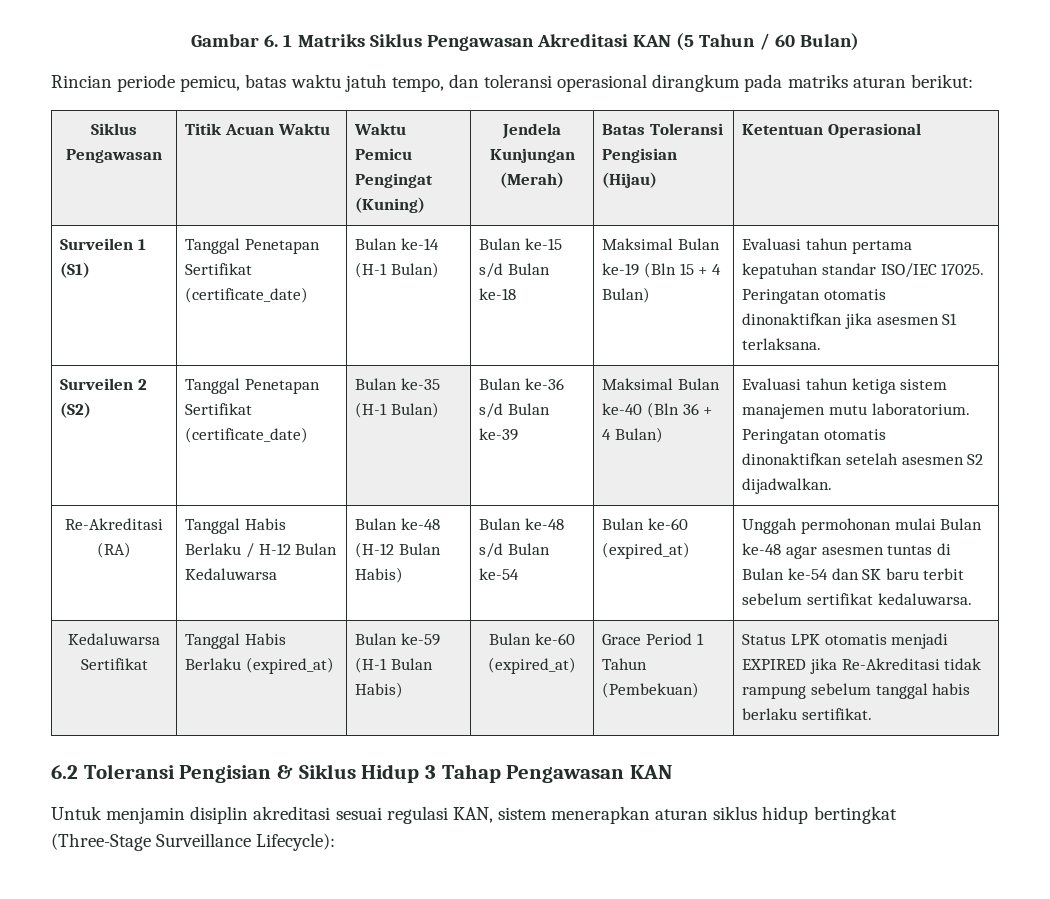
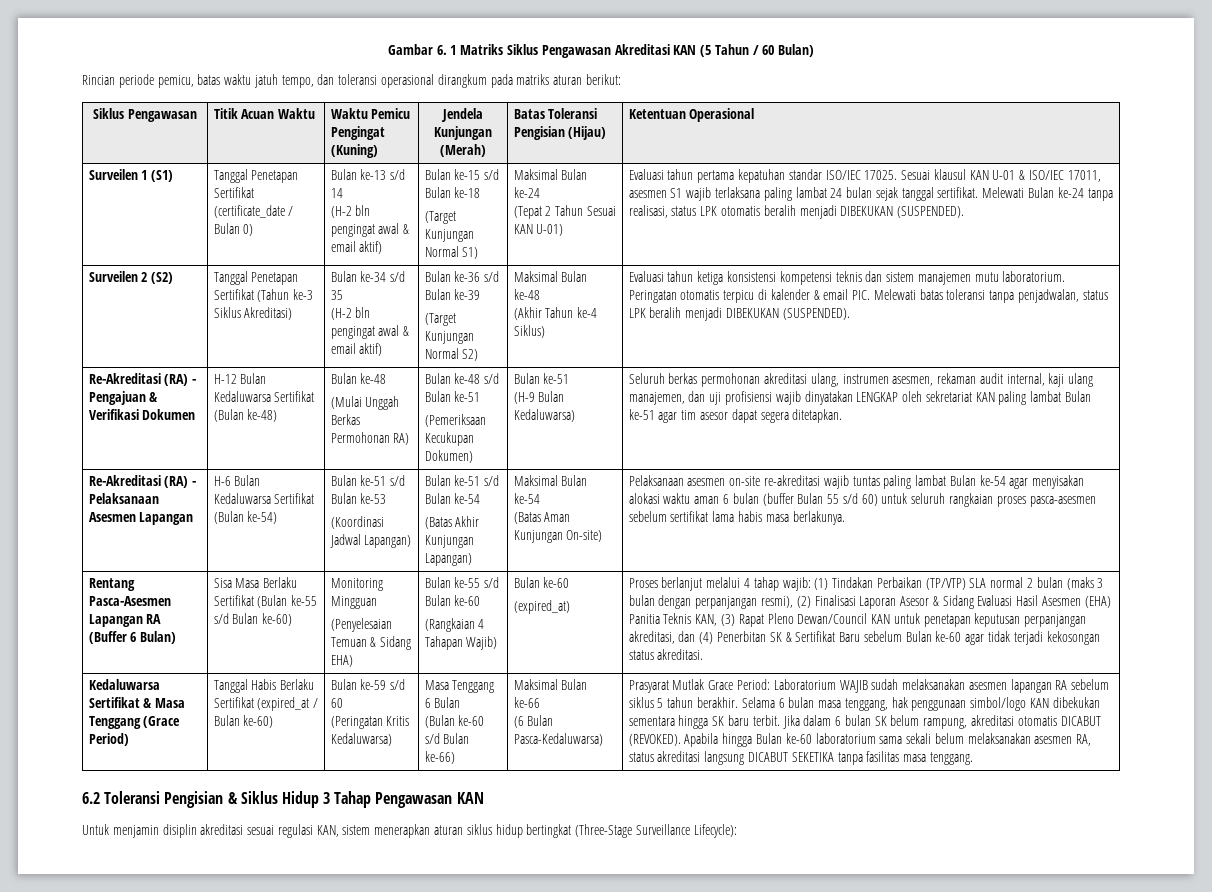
[185,287,309,303] [355,238,440,250] [355,262,440,278] (certificate_date) | Bulan ke-14 (H-1 Bulan) -> [213,205,294,218] [213,223,254,236] [330,169,406,180] [330,188,343,198] [330,205,371,218] [330,223,410,237] [330,241,383,254] (certificate_date / Bulan 0) | Bulan ke-13 s/d 14 // (H-2 bln pengingat awal & email aktif)
[602,238,721,250] [602,262,721,278] [602,287,651,303] | Maksimal Bulan ke-19 (Bln 15 + 4 Bulan) -> [424,211,456,224] [424,229,474,242] [424,246,479,259] [513,169,588,180] [513,187,540,198] [513,205,616,219] [513,224,564,236] // (Target Kunjungan Normal S1) | Maksimal Bulan ke-24 // (Tepat 2 Tahun Sesuai KAN U-01)
[742,289,887,304] [742,313,958,329] [742,338,822,350] Peringatan otomatis dinonaktifkan jika asesmen S1 terlaksana. -> [901,169,1101,182] [628,187,1113,201] [628,205,965,219] Sesuai klausul KAN U-01 & ISO/IEC 17011, asesmen S1 wajib terlaksana paling lambat 24 bulan sejak tanggal sertifikat. Melewati Bulan ke-24 tanpa realisasi, status LPK otomatis beralih menjadi DIBEKUKAN (SUSPENDED).
[185,427,309,443] [355,378,441,390] [355,402,440,418] (certificate_date) | Bulan ke-35 (H-1 Bulan) -> [257,289,314,302] [213,307,293,320] [330,271,406,282] [330,290,343,300] [330,307,371,320] [330,325,410,339] [330,343,383,356] (Tahun ke-3 Siklus Akreditasi) | Bulan ke-34 s/d 35 // (H-2 bln pengingat awal & email aktif)
[602,378,721,390] [602,402,713,418] [602,427,664,443] | Maksimal Bulan ke-40 (Bln 36 + 4 Bulan) -> [424,313,456,326] [424,331,474,344] [424,348,479,361] [513,271,588,282] [513,289,540,300] [513,307,598,320] [513,325,545,338] // (Target Kunjungan Normal S2) | Maksimal Bulan ke-48 // (Akhir Tahun ke-4 Siklus)
(896, 386) none -> [726,271,883,285] konsistensi kompetensi teknis dan
[742,453,984,465] [742,478,833,494] [65,518,163,530] [97,542,131,558] [185,518,287,534] [185,543,255,558] dinonaktifkan setelah asesmen S2 dijadwalkan. // Re-Akreditasi (RA) | Tanggal Habis Berlaku / -> [723,289,1108,303] [628,307,850,321] [88,373,197,386] [88,391,158,405] [88,409,196,420] terpicu di kalender & email PIC. Melewati batas toleransi tanpa penjadwalan, status LPK beralih menjadi DIBEKUKAN (SUSPENDED). // Re-Akreditasi (RA) - Pengajuan & Verifikasi Dokumen |
[355,518,441,530] [355,542,442,558] [355,567,404,583] | Bulan ke-48 (H-12 Bulan Habis) -> [274,391,315,402] [213,409,278,422] [330,373,387,384] [330,396,400,410] [330,414,360,425] [330,432,410,445] Sertifikat (Bulan ke-48) | Bulan ke-48 // (Mulai Unggah Berkas Permohonan RA)
[479,568,520,580] [602,518,689,530] [602,542,691,559] [742,518,983,534] [742,543,951,559] [742,568,965,580] [742,593,972,605] [68,633,160,645] [80,658,148,670] [185,633,287,649] [185,657,335,674] [355,633,441,646] [355,657,434,673] [355,682,404,698] [489,633,575,645] [488,657,576,674] [602,633,704,645] [602,658,648,670] [602,682,700,698] [742,633,949,649] [742,658,982,674] [742,683,971,699] [742,708,873,720] ke-54 | Bulan ke-60 (expired_at) | Unggah permohonan mulai Bulan ke-48 agar asesmen tuntas di Bulan ke-54 dan SK baru terbit sebelum sertifikat kedaluwarsa. // Kedaluwarsa Sertifikat | Tanggal Habis Berlaku (expired_at) | Bulan ke-59 (H-1 Bulan Habis) | Bulan ke-60 (expired_at) | Grace Period 1 Tahun (Pembekuan) | Status LPK otomatis menjadi EXPIRED jika Re-Akreditasi tidak rampung sebelum tanggal habis berlaku sertifikat. -> [454,391,481,402] [424,414,486,427] [424,432,474,446] [424,450,473,463] [513,373,570,384] [513,391,565,404] [513,409,575,422] [628,373,1094,387] [628,391,1092,405] [628,409,843,423] [88,475,197,488] [88,493,159,504] [88,512,194,525] [213,475,261,486] [213,493,315,504] [213,511,278,524] [330,475,406,486] [330,493,387,504] [330,516,384,529] [329,534,412,548] [424,475,500,486] [424,493,481,504] [424,516,480,529] [424,535,474,548] [424,553,472,566] [513,475,588,486] [513,493,540,504] [513,512,571,524] [513,530,603,543] [628,475,1085,489] [628,493,1096,507] [628,511,845,525] [88,578,135,591] [88,596,171,606] [88,614,162,627] [88,631,177,644] [213,577,298,588] [213,595,318,608] [213,613,293,626] [330,578,383,591] [330,596,377,609] [330,618,392,632] [330,636,412,650] [330,655,353,667] [424,577,500,588] [424,595,481,606] [424,618,485,632] [424,636,498,650] [513,577,570,588] [513,600,570,614] [628,577,1104,591] [628,595,1111,609] [628,613,1087,627] [628,631,1100,645] [628,649,704,660] [88,679,160,690] [88,697,186,708] [88,716,181,729] [88,733,129,746] [213,679,315,693] [213,697,319,711] [213,715,274,728] [330,679,406,690] [330,698,343,708] [330,716,410,729] [330,733,392,746] [424,680,495,693] [424,697,461,708] [424,715,485,728] [424,733,470,744] [424,751,455,764] [513,679,588,690] [513,697,540,708] [513,715,554,728] [513,733,603,746] [628,679,1110,693] [628,697,1100,711] [628,715,1101,729] [628,733,1092,747] [628,751,973,765] ke-51 // (Pemeriksaan Kecukupan Dokumen) | Bulan ke-51 // (H-9 Bulan Kedaluwarsa) | Seluruh berkas permohonan akreditasi ulang, instrumen asesmen, rekaman audit internal, kaji ulang manajemen, dan uji profisiensi wajib dinyatakan LENGKAP oleh sekretariat KAN paling lambat Bulan ke-51 agar tim asesor dapat segera ditetapkan. // Re-Akreditasi (RA) - Pelaksanaan Asesmen Lapangan | H-6 Bulan Kedaluwarsa Sertifikat (Bulan ke-54) | Bulan ke-51 s/d Bulan ke-53 // (Koordinasi Jadwal Lapangan) | Bulan ke-51 s/d Bulan ke-54 // (Batas Akhir Kunjungan Lapangan) | Maksimal Bulan ke-54 // (Batas Aman Kunjungan On-site) | Pelaksanaan asesmen on-site re-akreditasi wajib tuntas paling lambat Bulan ke-54 agar menyisakan alokasi waktu aman 6 bulan (buffer Bulan 55 s/d 60) untuk seluruh rangkaian proses pasca-asesmen sebelum sertifikat lama habis masa berlakunya. // Rentang Pasca-Asesmen Lapangan RA (Buffer 6 Bulan) | Sisa Masa Berlaku Sertifikat (Bulan ke-55 s/d Bulan ke-60) | Monitoring Mingguan // (Penyelesaian Temuan & Sidang EHA) | Bulan ke-55 s/d Bulan ke-60 // (Rangkaian 4 Tahapan Wajib) | Bulan ke-60 // (expired_at) | Proses berlanjut melalui 4 tahap wajib: (1) Tindakan Perbaikan (TP/VTP) SLA normal 2 bulan (maks 3 bulan dengan perpanjangan resmi), (2) Finalisasi Laporan Asesor & Sidang Evaluasi Hasil Asesmen (EHA) Panitia Teknis KAN, (3) Rapat Pleno Dewan/Council KAN untuk penetapan keputusan perpanjangan akreditasi, dan (4) Penerbitan SK & Sertifikat Baru sebelum Bulan ke-60 agar tidak terjadi kekosongan status akreditasi. // Kedaluwarsa Sertifikat & Masa Tenggang (Grace Period) | Tanggal Habis Berlaku Sertifikat (expired_at / Bulan ke-60) | Bulan ke-59 s/d 60 // (Peringatan Kritis Kedaluwarsa) | Masa Tenggang 6 Bulan // (Bulan ke-60 s/d Bulan ke-66) | Maksimal Bulan ke-66 // (6 Bulan Pasca-Kedaluwarsa) | Prasyarat Mutlak Grace Period: Laboratorium WAJIB sudah melaksanakan asesmen lapangan RA sebelum siklus 5 tahun berakhir. Selama 6 bulan masa tenggang, hak penggunaan simbol/logo KAN dibekukan sementara hingga SK baru terbit. Jika dalam 6 bulan SK belum rampung, akreditasi otomatis DICABUT (REVOKED). Apabila hingga Bulan ke-60 laboratorium sama sekali belum melaksanakan asesmen RA, status akreditasi langsung DICABUT SEKETIKA tanpa fasilitas masa tenggang.

